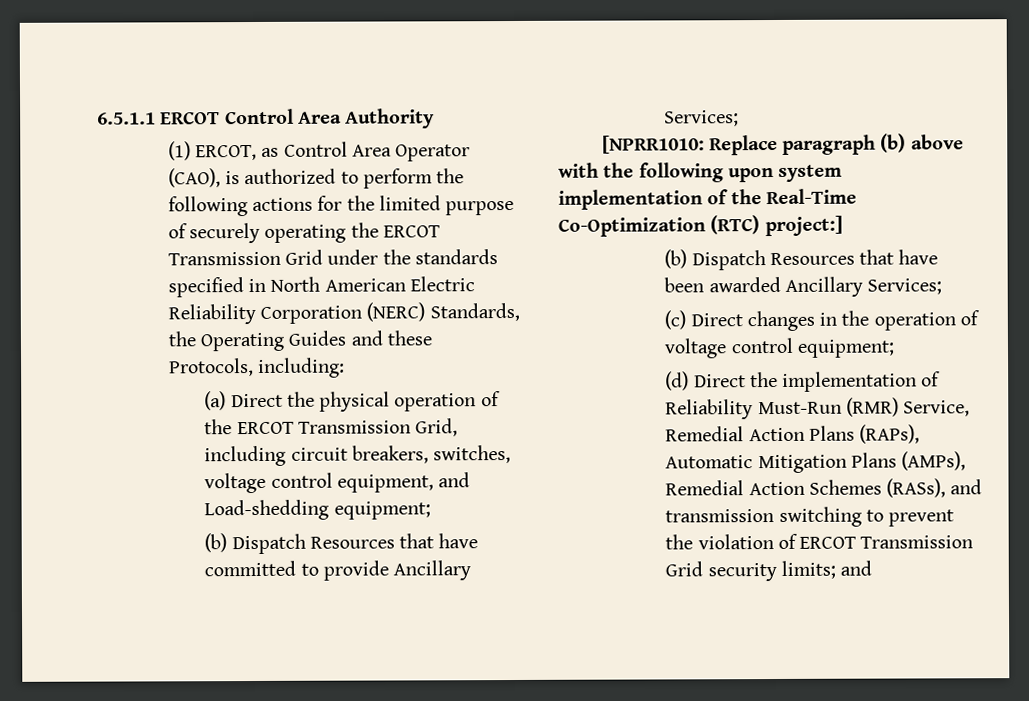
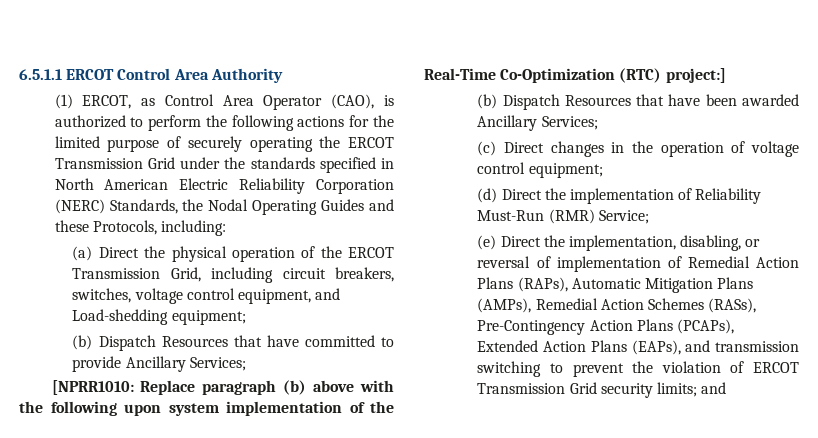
(196, 339) none -> [208,199,249,211] Nodal
[903,400,971,417] Service, -> [598,210,649,224] [477,235,761,251] [477,256,682,272] Service; // (e) Direct the implementation, disabling, or reversal of implementation of
(947, 488) none -> [477,319,734,335] [477,340,681,355] Pre-Contingency Action Plans (PCAPs), Extended Action Plans (EAPs),

